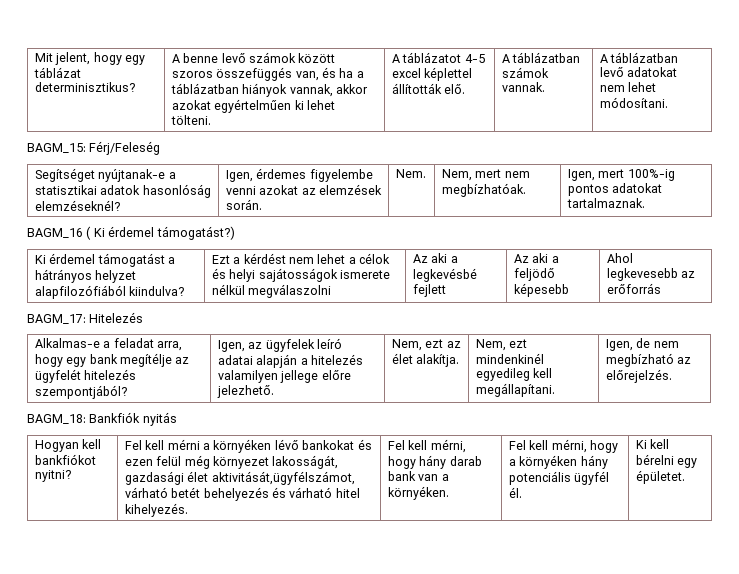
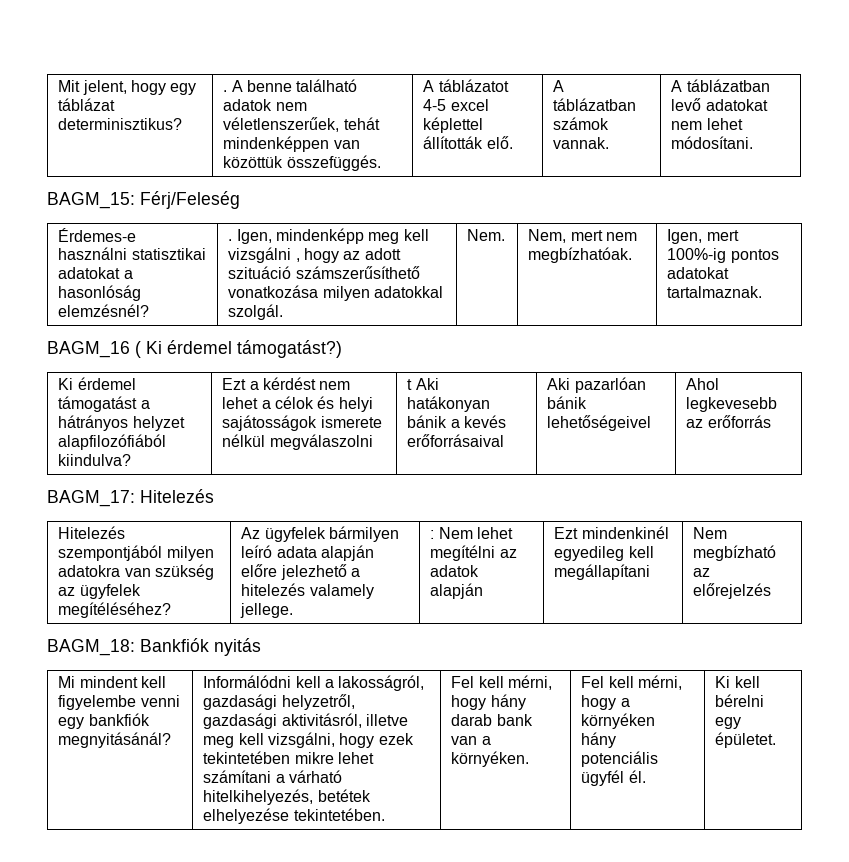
(135, 87) none -> [223,90,228,92] .
[221,52,336,63] [171,67,364,81] [170,83,369,97] [171,99,336,113] [170,115,211,125] levő számok között szoros összefüggés van, és ha a táblázatban hiányok vannak, akkor azokat egyértelműen ki lehet tölteni. -> [296,79,358,92] [223,99,307,111] [223,117,380,132] [223,136,360,152] [223,155,381,171] található adatok nem véletlenszerűek, tehát mindenképpen van közöttük összefüggés.
[34,168,176,182] [34,184,211,198] [34,200,120,211] [225,168,373,182] [225,184,383,195] [225,199,262,210] Segítséget nyújtanak-e a statisztikai adatok hasonlóság elemzéseknél? | Igen, érdemes figyelembe venni azokat az elemzések során. -> [58,228,137,242] [58,247,206,260] [58,267,133,279] [58,285,142,301] [58,304,150,317] [228,228,429,244] [228,247,401,263] [228,266,420,279] [228,285,443,301] [228,304,284,320] Érdemes-e használni statisztikai adatokat a hasonlóság elemzésnél? | . Igen, mindenképp meg kell vizsgálni , hogy az adott szituáció számszerűsíthető vonatkozása milyen adatokkal szolgál.
[412,253,458,263] [412,268,477,282] [412,284,446,297] [513,253,559,263] [513,268,555,281] [513,283,569,297] Az aki a legkevésbé fejlett | Az aki a feljödő képesebb -> [407,378,439,390] [407,396,491,412] [407,415,506,428] [407,434,505,447] [547,377,646,393] [547,396,588,409] [547,415,652,431] t Aki hatákonyan bánik a kevés erőforrásaival | Aki pazarlóan bánik lehetőségeivel
[34,338,183,351] [34,353,190,367] [34,369,137,383] [34,385,127,399] [217,338,343,352] [217,354,364,368] [217,370,351,383] [216,385,274,398] [391,339,461,351] [391,353,460,367] [475,339,528,351] [475,353,544,364] [475,368,553,381] [475,383,555,397] [605,338,679,351] Alkalmas-e a feladat arra, hogy egy bank megítélje az ügyfelét hitelezés szempontjából? | Igen, az ügyfelek leíró adatai alapján a hitelezés valamilyen jellege előre jelezhető. | Nem, ezt az élet alakítja. | Nem, ezt mindenkinél egyedileg kell megállapítani. | Igen, de nem -> [58,526,126,539] [58,545,214,561] [58,564,214,580] [58,584,141,599] [58,602,172,618] [241,526,399,542] [241,545,374,561] [241,564,360,580] [241,583,374,599] [240,603,294,618] [430,527,513,539] [430,545,517,561] [430,565,480,577] [430,583,484,599] [554,526,669,539] [554,546,654,561] [554,564,651,580] [693,527,728,539] Hitelezés szempontjából milyen adatokra van szükség az ügyfelek megítéléséhez? | Az ügyfelek bármilyen leíró adata alapján előre jelezhető a hitelezés valamely jellege. | : Nem lehet megítélni az adatok alapján | Ezt mindenkinél egyedileg kell megállapítani | Nem
[605,369,672,383] előrejelzés. -> [693,583,772,599] előrejelzés
[34,439,102,452] [34,454,96,465] [34,470,71,482] [124,439,372,453] [124,455,339,469] [124,471,355,485] [124,487,360,501] [124,503,188,517] Hogyan kell bankfiókot nyitni? | Fel kell mérni a környéken lévő bankokat és ezen felül még környezet lakosságát, gazdasági élet aktivitását,ügyfélszámot, várható betét behelyezés és várható hitel kihelyezés. -> [58,676,166,688] [58,695,180,710] [58,713,150,729] [58,732,172,748] [203,675,425,691] [203,694,355,710] [203,713,408,729] [203,732,414,748] [203,751,374,764] [203,770,342,783] [203,789,371,805] [203,808,385,824] Mi mindent kell figyelembe venni egy bankfiók megnyitásánál? | Informálódni kell a lakosságról, gazdasági helyzetről, gazdasági aktivitásról, illetve meg kell vizsgálni, hogy ezek tekintetében mikre lehet számítani a várható hitelkihelyezés, betétek elhelyezése tekintetében.

